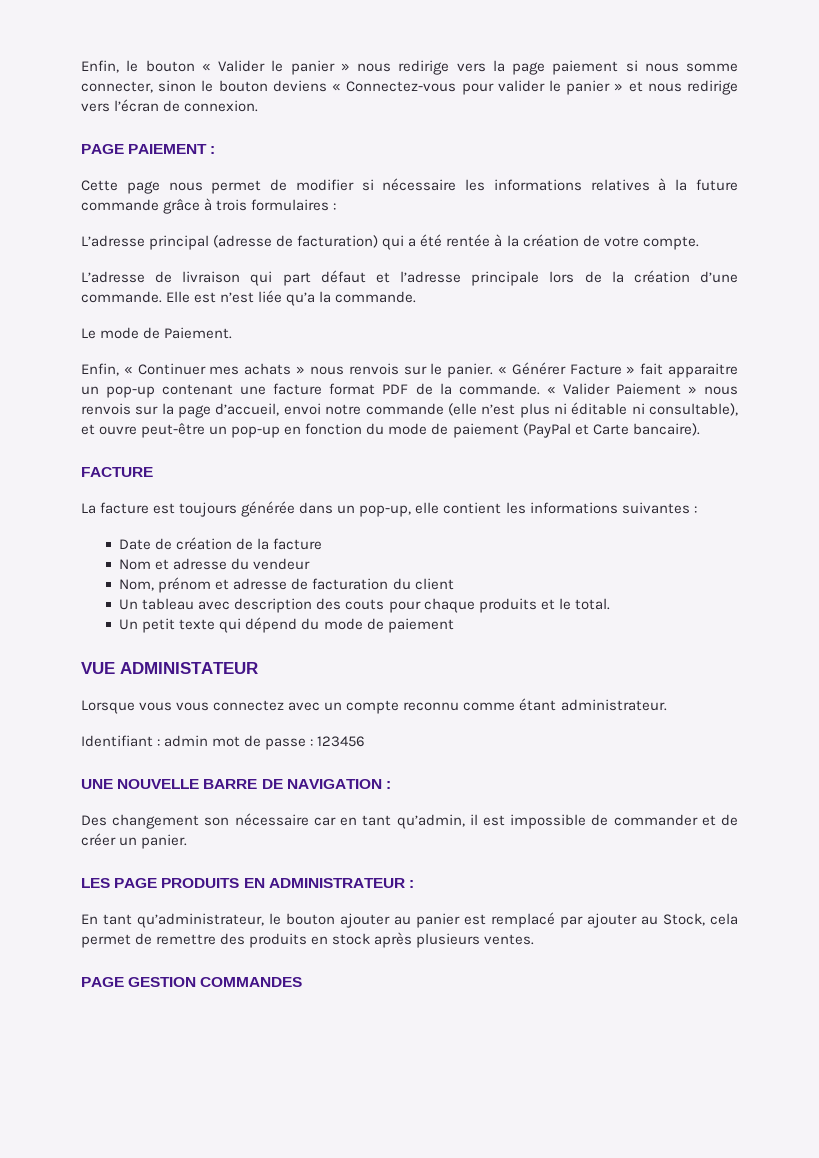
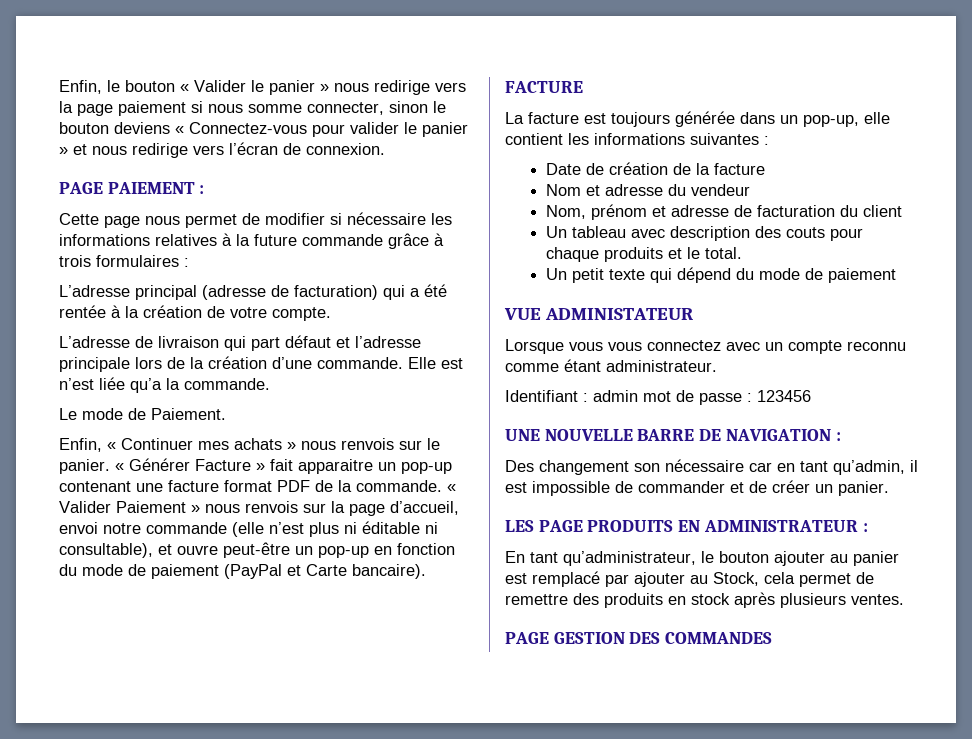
(197, 982) none -> [629,632,661,644] DES

